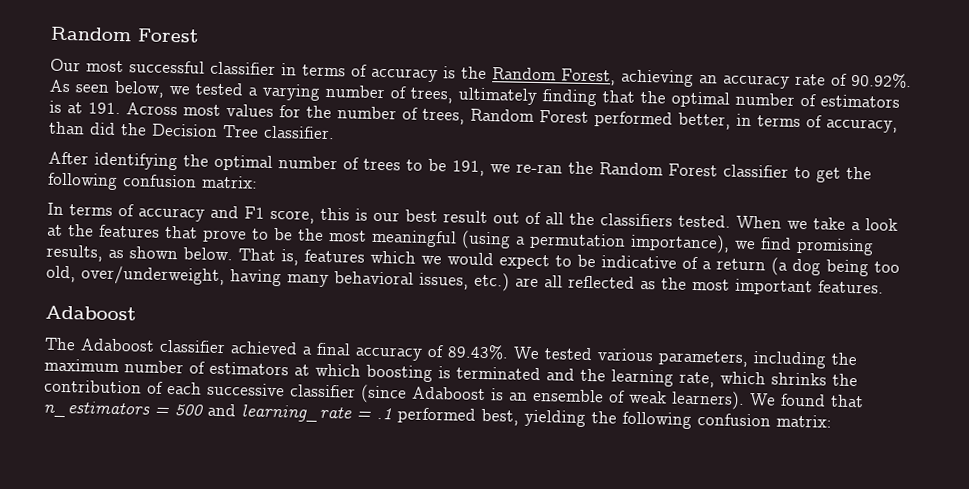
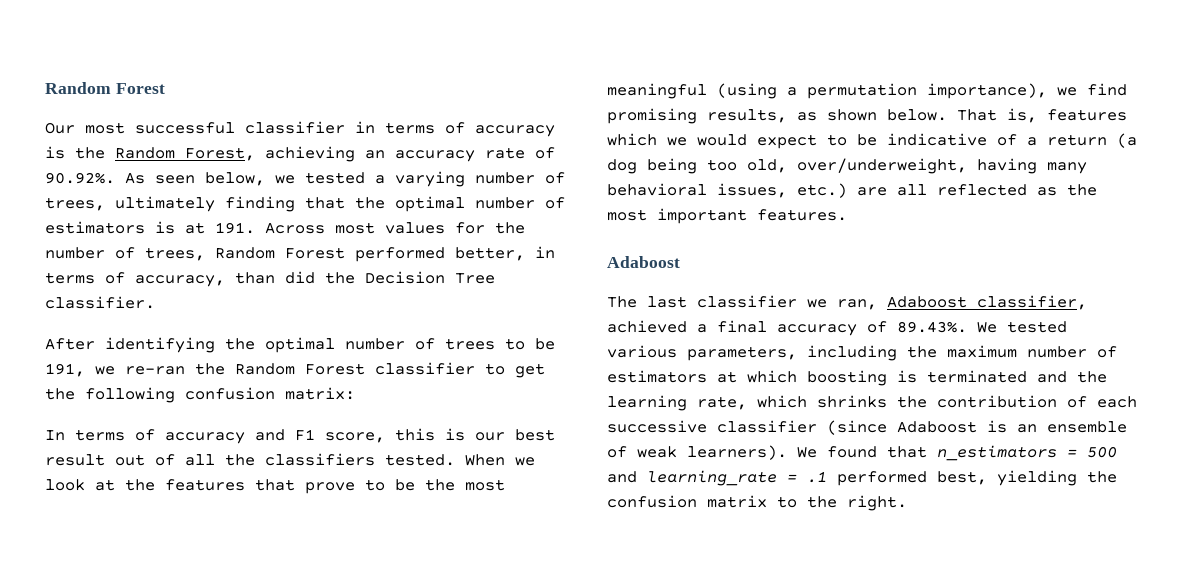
[813,217,861,231] take a -> (535, 461) none
[80,338,226,354] Adaboost classifier -> [647,295,1087,310] last classifier we ran, Adaboost classifier,
[622,411,832,429] following confusion matrix: -> [607,495,907,511] confusion matrix to the right.

